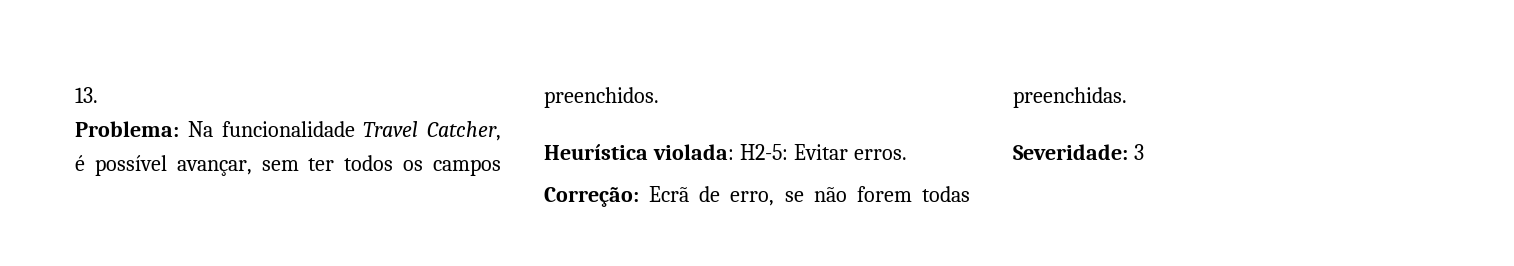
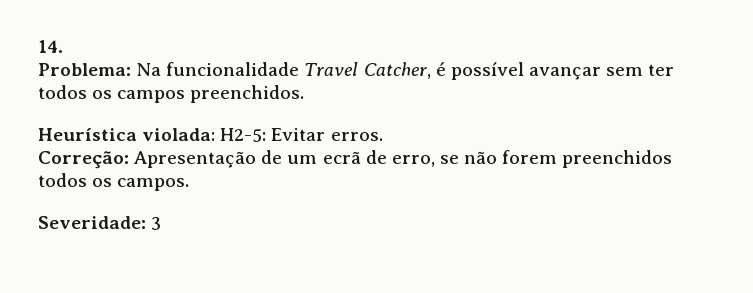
[75,87,98,103] 13. -> [38,40,63,53] 14.
[176,160,252,176] avançar, -> [528,67,601,80] avançar
[649,186,690,202] Ecrã -> [134,150,361,168] Apresentação de um ecrã
[922,186,970,202] [1013,87,1127,108] todas preenchidas. -> [562,150,673,168] [38,173,190,191] preenchidos todos os campos.

